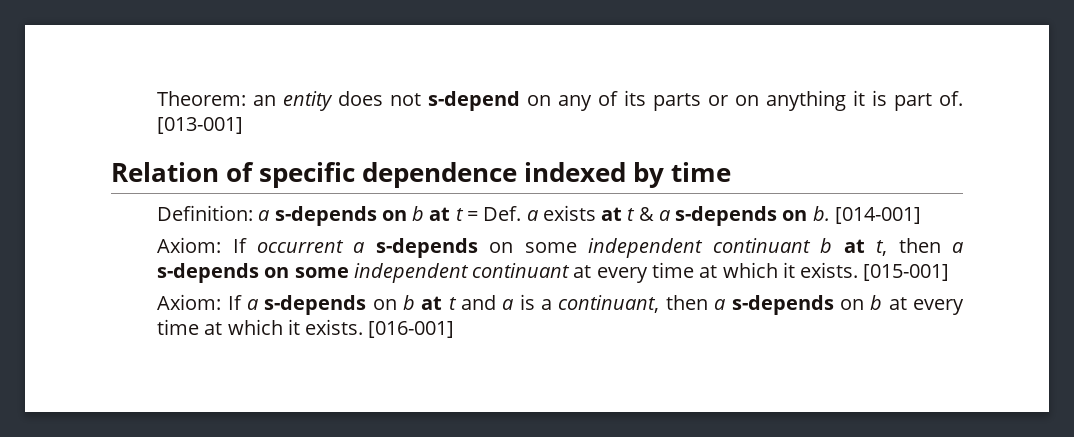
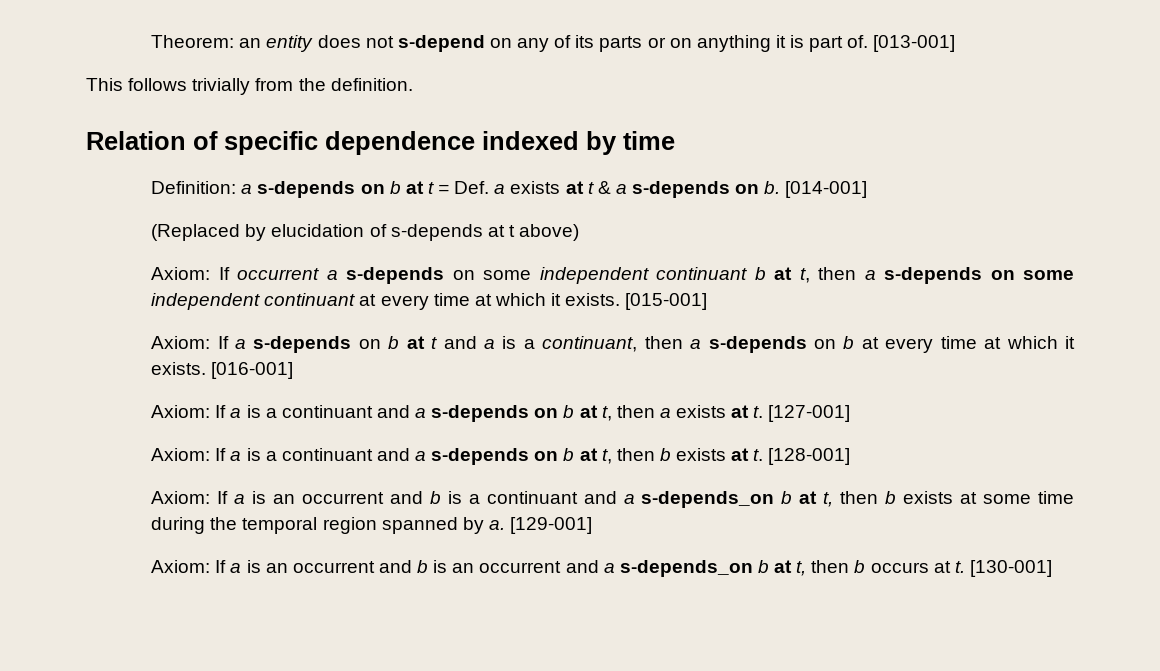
(244, 125) none -> [86,78,413,95] // This follows trivially from the definition.
(921, 215) none -> [151,224,580,241] // (Replaced by elucidation of s-depends at t above)
(455, 329) none -> [151,405,851,422] [151,448,851,465] [151,491,1074,508] [151,517,593,534] [151,560,1052,577] // Axiom: If a is a continuant and a s-depends on b at t, then a exists at t. [127-001] // Axiom: If a is a continuant and a s-depends on b at t, then b exists at t. [128-001] // Axiom: If a is an occurrent and b is a continuant and a s-depends_on b at t, then b exists at some time during the temporal region spanned by a. [129-001] // Axiom: If a is an occurrent and b is an occurrent and a s-depends_on b at t, then b occurs at t. [130-001]

